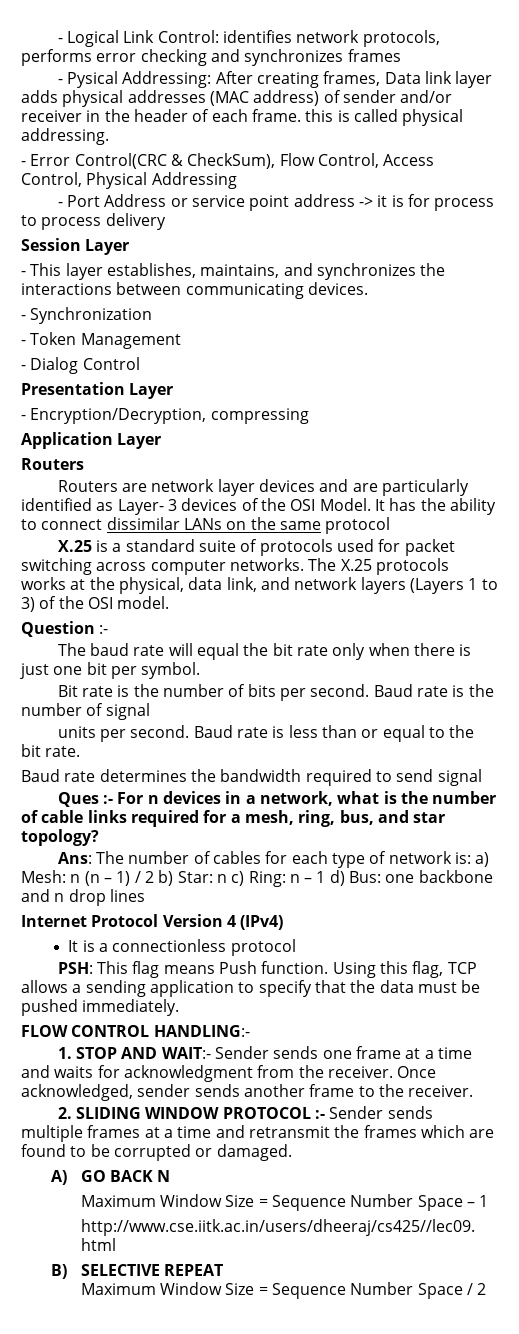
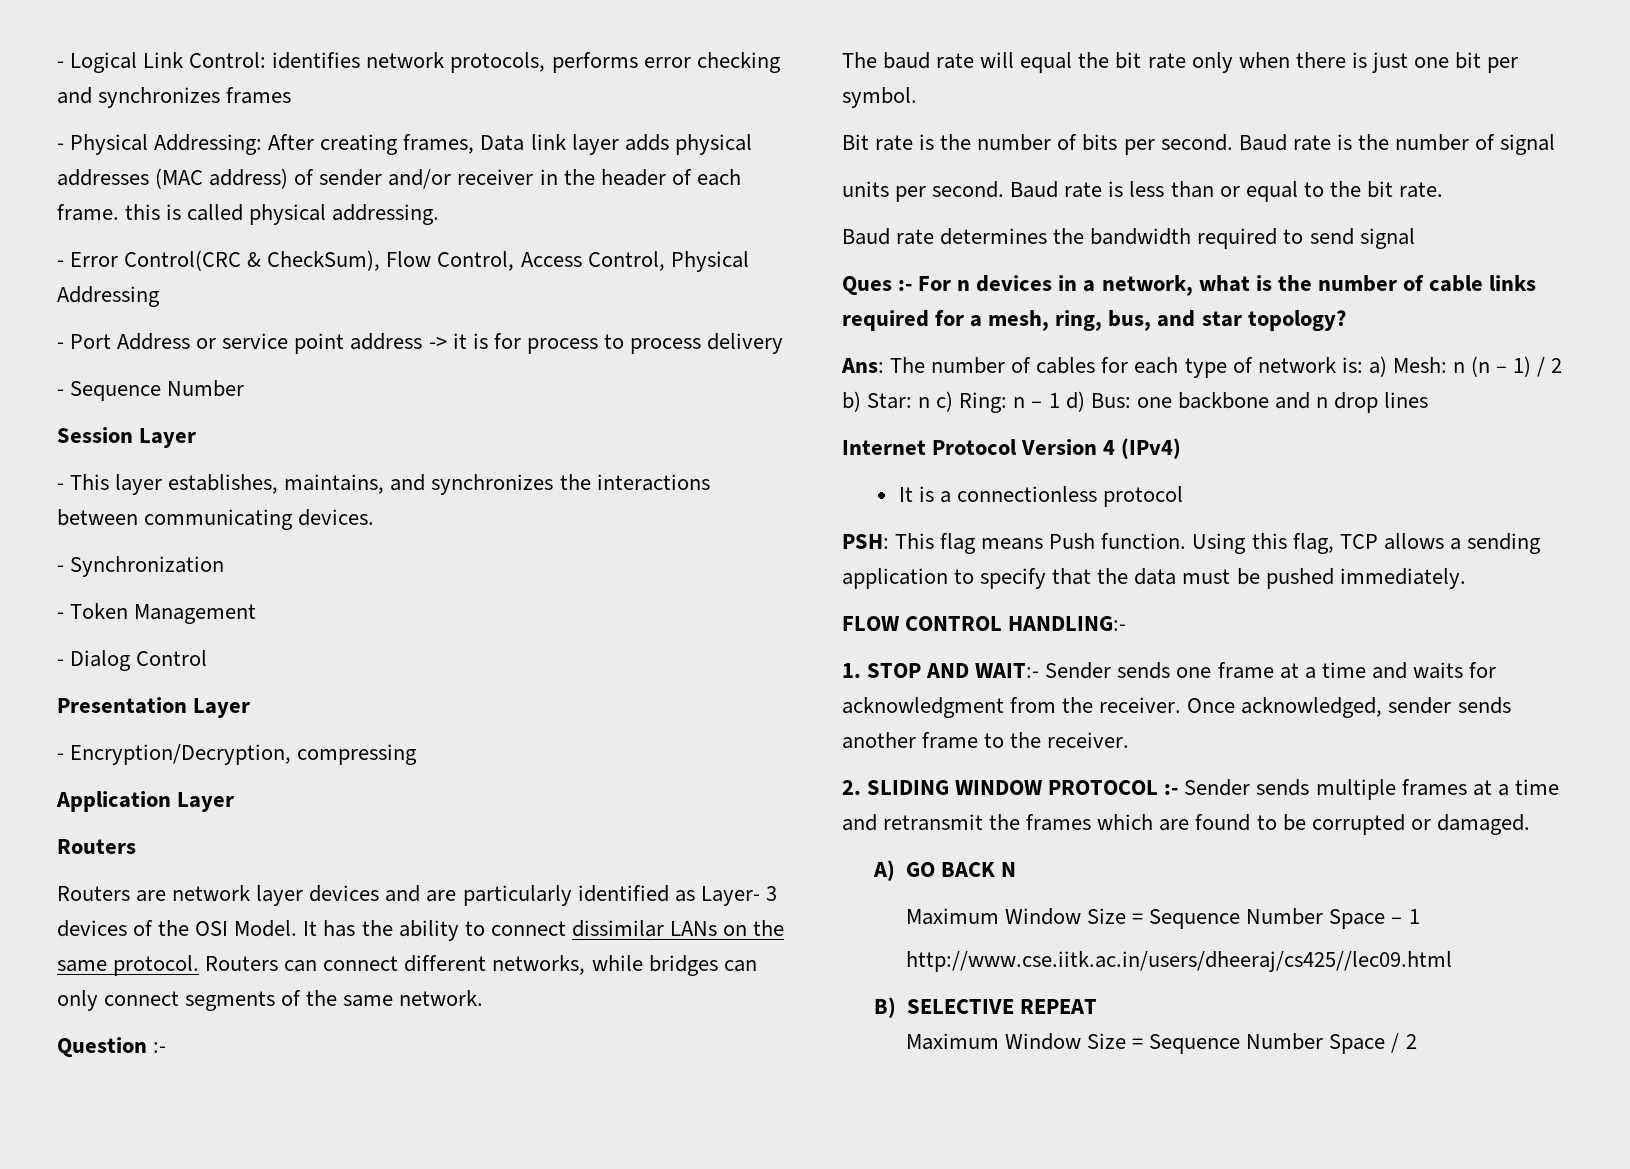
[67,71,119,88] Pysical -> [70,134,149,155] Physical
(166, 221) none -> [57,380,245,401] // - Sequence Number
[325,517,391,534] [57,539,455,556] [21,558,449,575] [21,577,498,594] [21,596,170,612] protocol // X.25 is a standard suite of protocols used for packet switching across computer networks. The X.25 protocols works at the physical, data link, and network layers (Layers 1 to 3) of the OSI model. -> [113,955,757,976] [57,990,484,1011] protocol. Routers can connect different networks, while bridges can only connect segments of the same network.

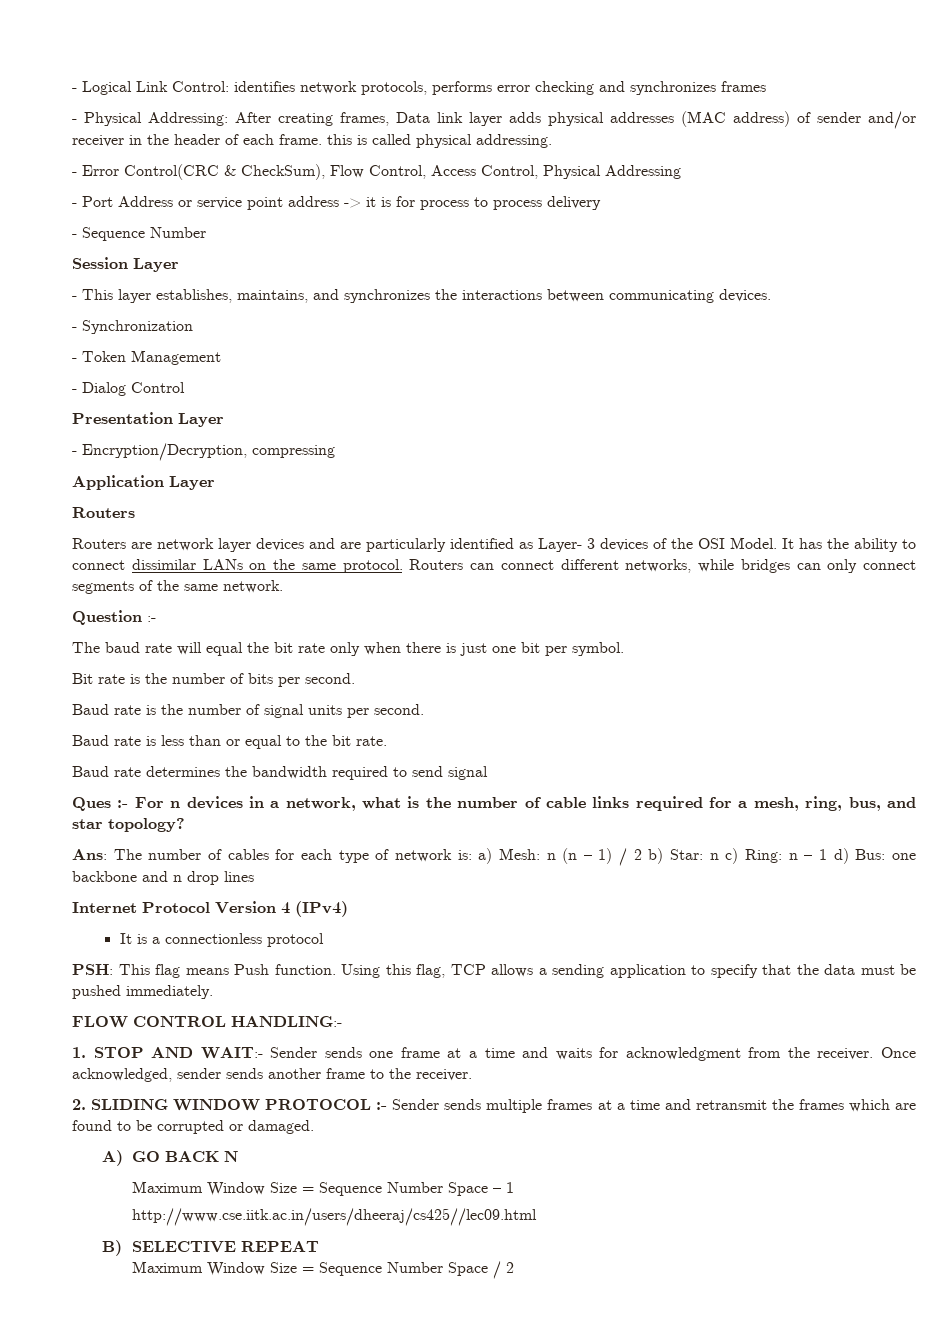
(1233, 142) none -> (355, 678) //
(1556, 144) // -> (304, 711) none
(1005, 189) none -> (424, 709) //

